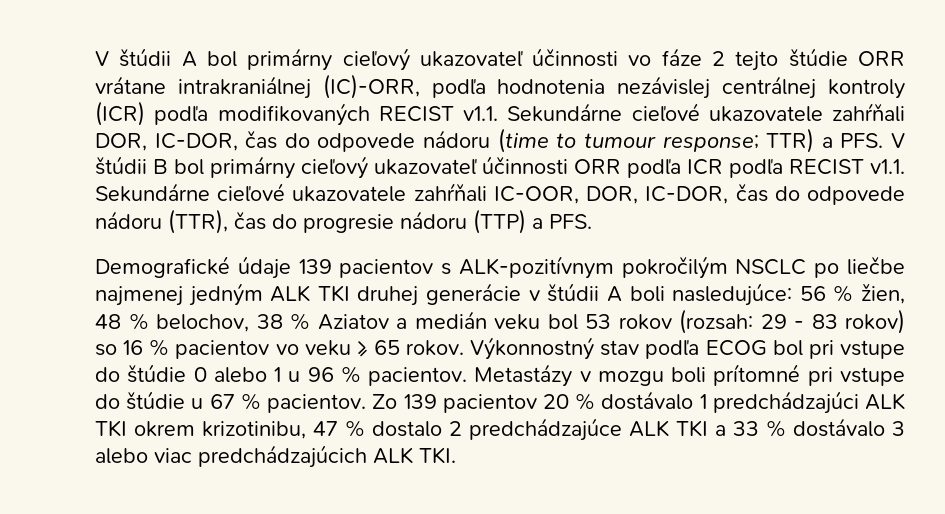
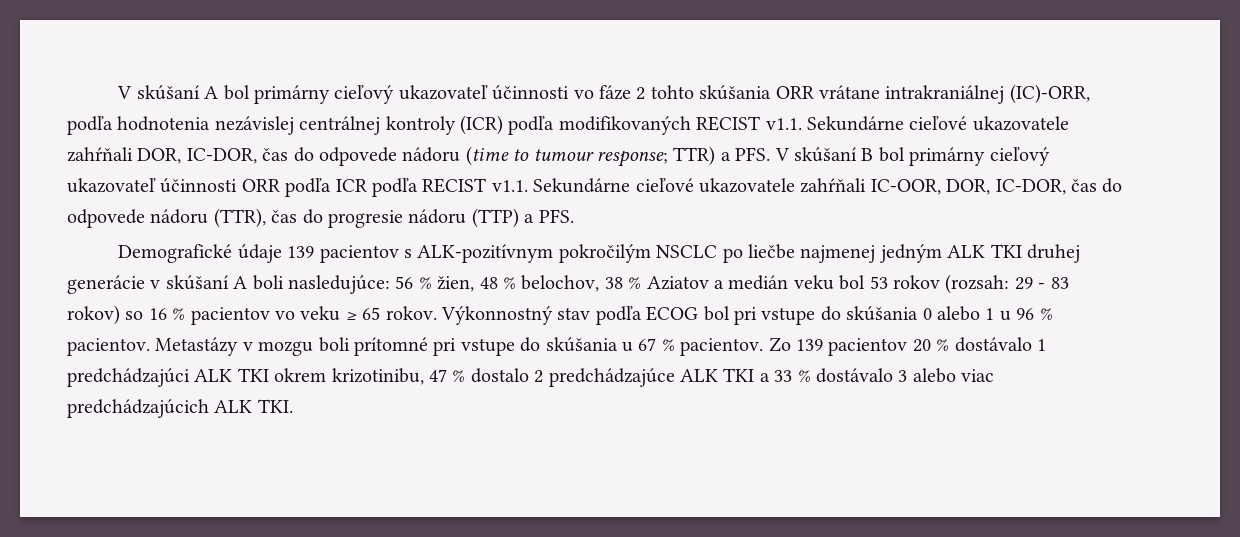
[95,48,172,67] V štúdii -> [117,85,200,100] V skúšaní
[735,48,848,71] tejto štúdie -> [650,85,772,100] tohto skúšania
[95,156,147,175] štúdii -> [793,147,857,162] skúšaní
[547,283,600,302] štúdii -> [165,275,229,290] skúšaní
[127,364,187,383] štúdie -> [846,306,919,321] skúšania
[126,391,186,410] štúdie -> [545,337,618,352] skúšania

